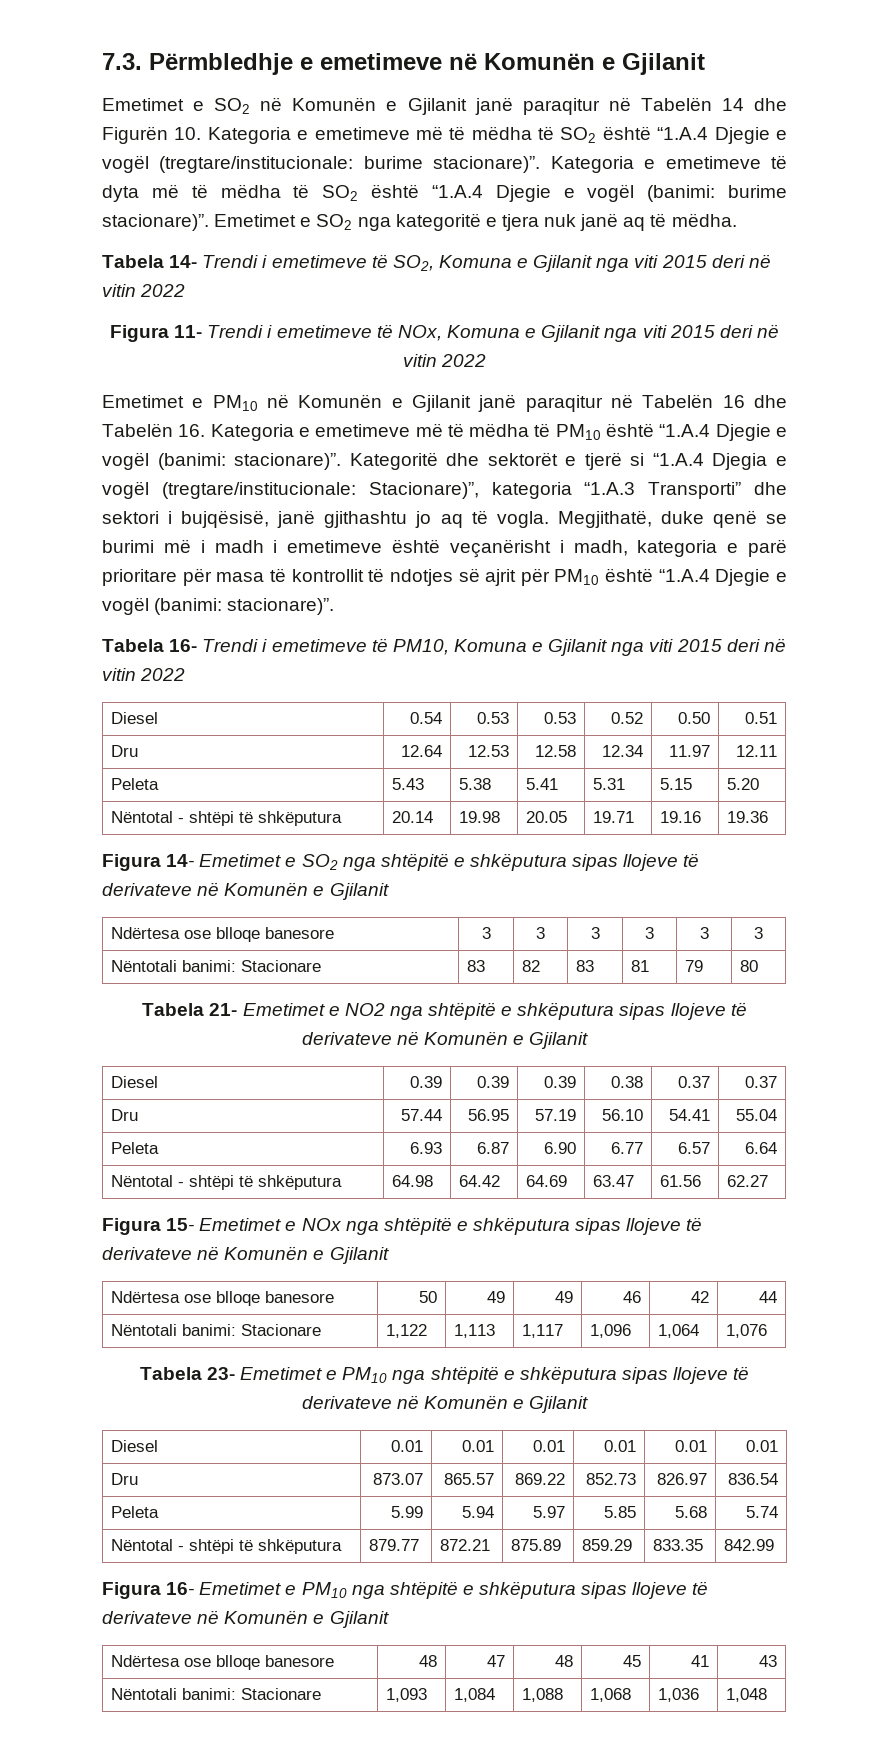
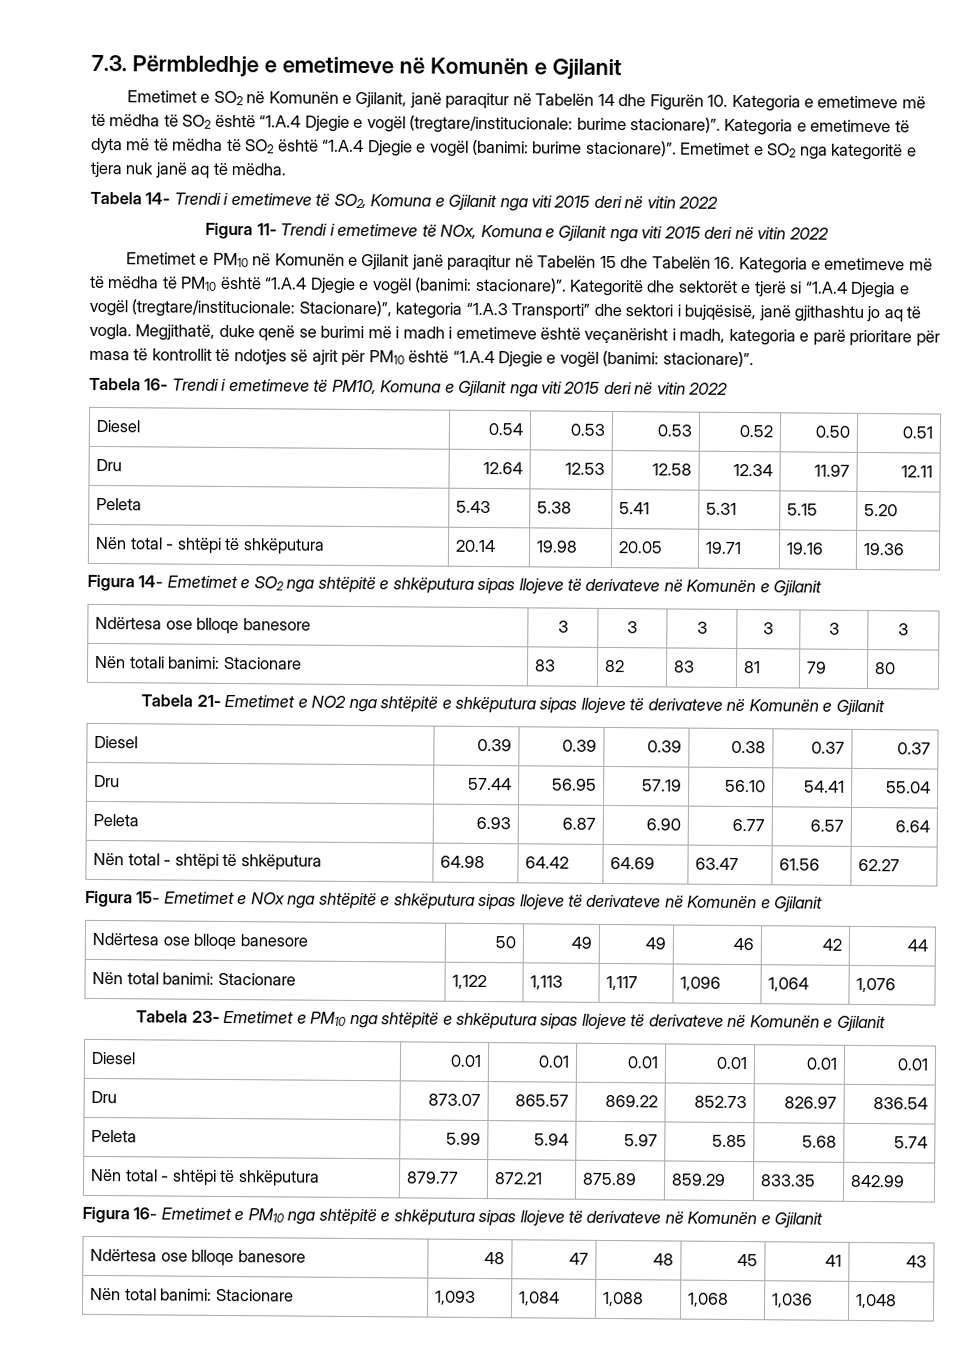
[407,98,467,115] Gjilanit -> [355,91,408,109] Gjilanit,
[722,395,745,408] 16 -> [599,255,617,269] 15
[111,811,174,823] Nëntotal -> [95,536,163,550] Nën total
[111,960,178,972] Nëntotali -> [95,655,165,669] Nën totali
[111,1175,174,1187] Nëntotal -> [93,852,160,866] Nën total
[111,1324,178,1336] Nëntotali -> [92,971,159,985] Nën total
[111,1539,174,1551] Nëntotal -> [91,1168,158,1182] Nën total
[111,1688,178,1700] Nëntotali -> [90,1287,157,1301] Nën total

